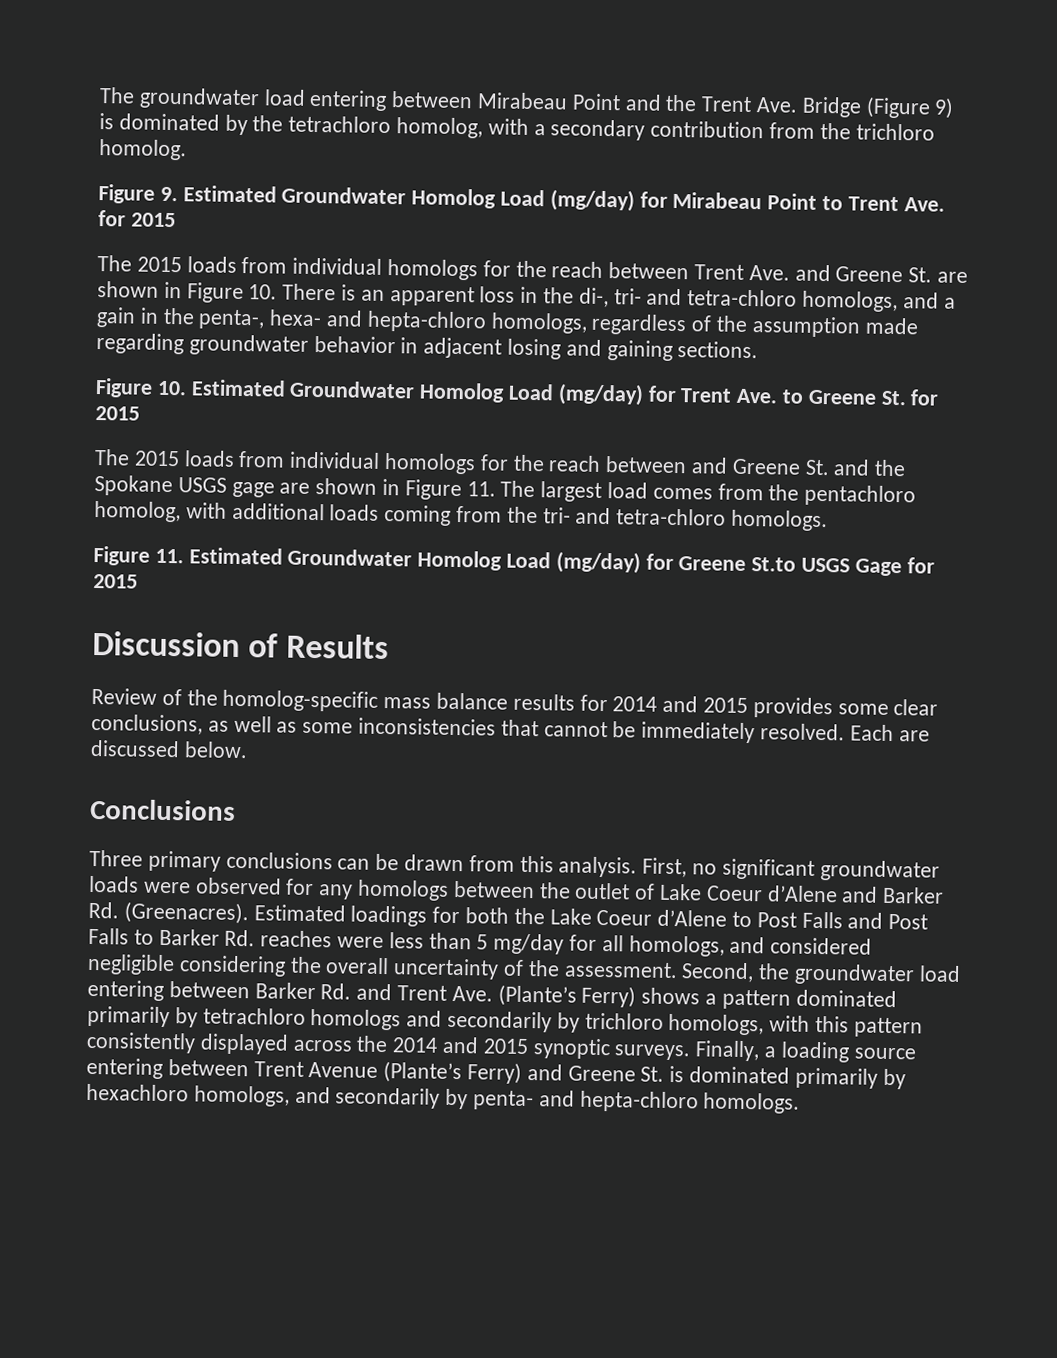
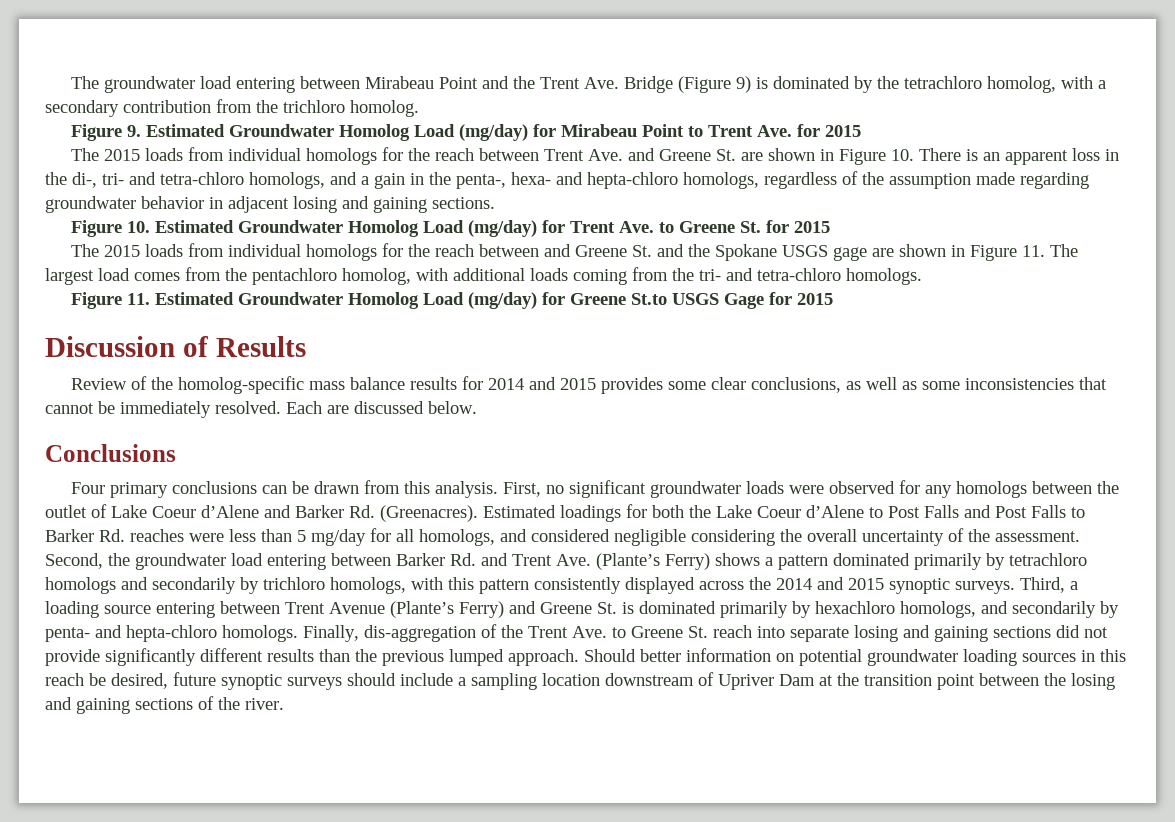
[89,849,143,867] Three -> [70,482,105,494] Four
[695,1040,761,1062] Finally, -> [1020,577,1065,593] Third,
(801, 1103) none -> [303,624,1108,642] [45,648,1126,666] [45,672,1115,690] [45,696,284,714] Finally, dis-aggregation of the Trent Ave. to Greene St. reach into separate losing and gaining sections did not provide significantly different results than the previous lumped approach. Should better information on potential groundwater loading sources in this reach be desired, future synoptic surveys should include a sampling location downstream of Upriver Dam at the transition point between the losing and gaining sections of the river.

